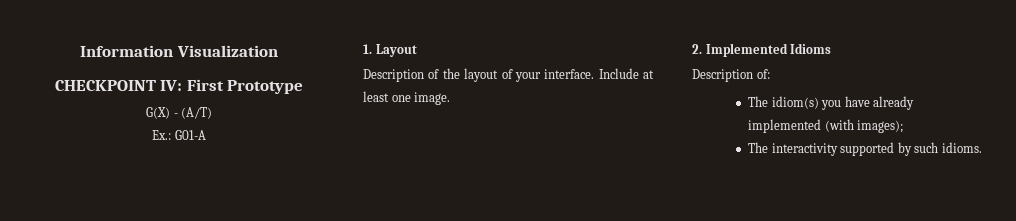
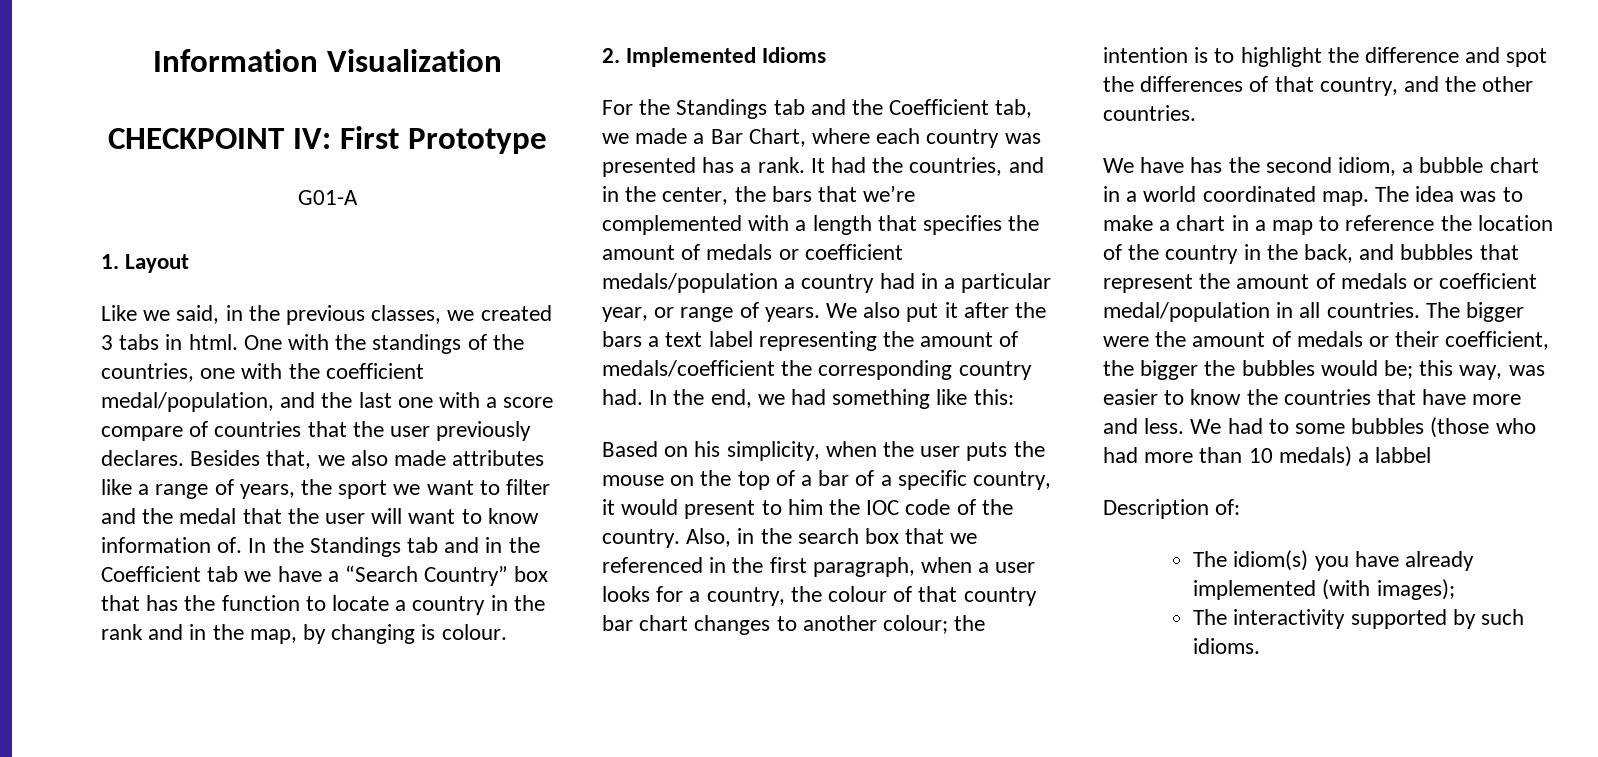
[145,107,213,119] [152,130,172,140] G(X) - (A/T) // Ex.: -> (547, 141) none
[363,68,654,82] [363,91,451,105] [692,43,832,57] Description of the layout of your interface. Include at least one image. // 2. Implemented Idioms -> [101,305,552,325] [101,334,524,354] [101,363,424,382] [101,392,554,412] [101,421,532,441] [101,450,545,469] [101,479,551,499] [101,508,539,524] [101,537,540,557] [101,565,549,586] [101,595,545,615] [101,624,507,644] [602,47,827,67] [602,99,1033,119] [602,128,1041,148] [602,157,1044,177] [602,185,916,205] [602,215,1040,235] [602,244,903,260] [602,273,1052,293] [602,302,1047,322] [602,331,1019,351] [602,360,1032,380] [602,389,1014,409] [602,441,1045,461] [602,470,1052,490] [602,499,1013,519] [602,528,978,548] [602,557,1036,577] [602,586,1037,606] [602,615,986,635] [1103,47,1548,67] [1103,76,1534,96] [1103,105,1196,121] [1103,157,1539,176] [1103,186,1523,206] [1103,215,1553,235] [1103,244,1519,264] [1103,273,1538,293] [1103,302,1525,322] [1103,331,1550,350] [1103,360,1545,380] [1103,389,1522,405] [1103,417,1536,438] [1103,446,1432,467] Like we said, in the previous classes, we created 3 tabs in html. One with the standings of the countries, one with the coefficient medal/population, and the last one with a score compare of countries that the user previously declares. Besides that, we also made attributes like a range of years, the sport we want to filter and the medal that the user will want to know information of. In the Standings tab and in the Coefficient tab we have a “Search Country” box that has the function to locate a country in the rank and in the map, by changing is colour. // 2. Implemented Idioms // For the Standings tab and the Coefficient tab, we made a Bar Chart, where each country was presented has a rank. It had the countries, and in the center, the bars that we’re complemented with a length that specifies the amount of medals or coefficient medals/population a country had in a particular year, or range of years. We also put it after the bars a text label representing the amount of medals/coefficient the corresponding country had. In the end, we had something like this: // Based on his simplicity, when the user puts the mouse on the top of a bar of a specific country, it would present to him the IOC code of the country. Also, in the search box that we referenced in the first paragraph, when a user looks for a country, the colour of that country bar chart changes to another colour; the intention is to highlight the difference and spot the differences of that country, and the other countries. // We have has the second idiom, a bubble chart in a world coordinated map. The idea was to make a chart in a map to reference the location of the country in the back, and bubbles that represent the amount of medals or coefficient medal/population in all countries. The bigger were the amount of medals or their coefficient, the bigger the bubbles would be; this way, was easier to know the countries that have more and less. We had to some bubbles (those who had more than 10 medals) a labbel

